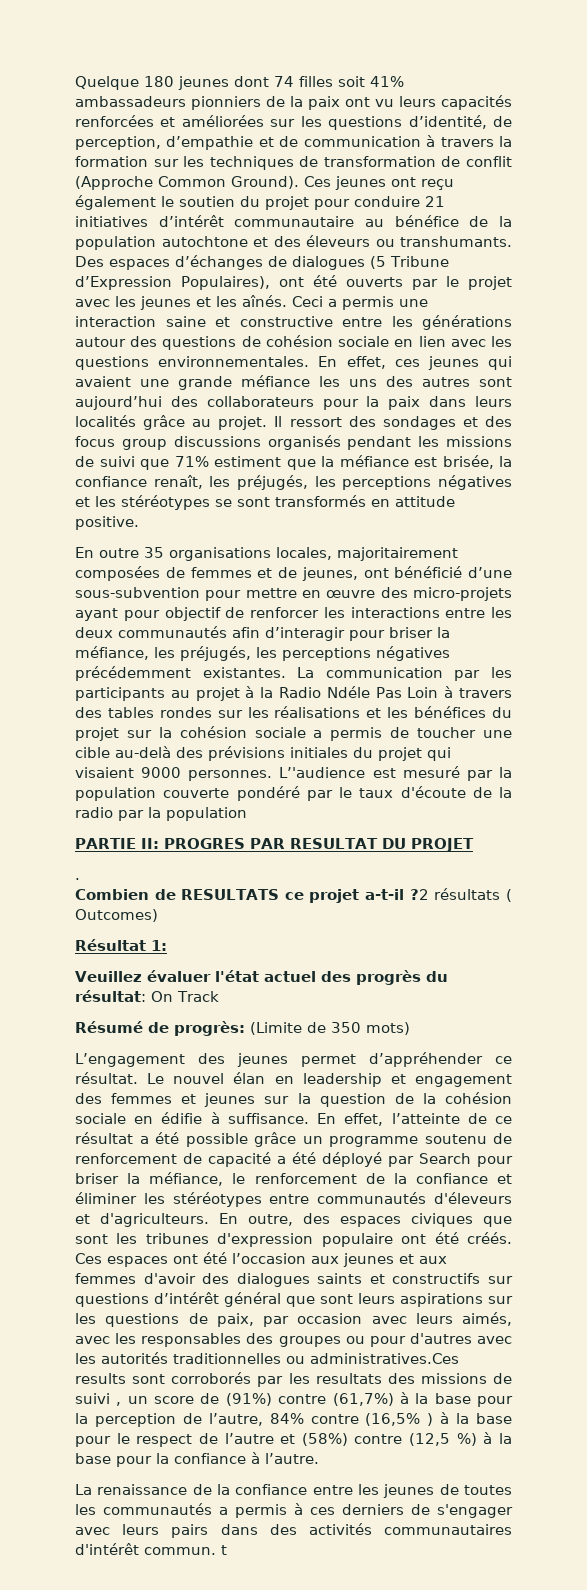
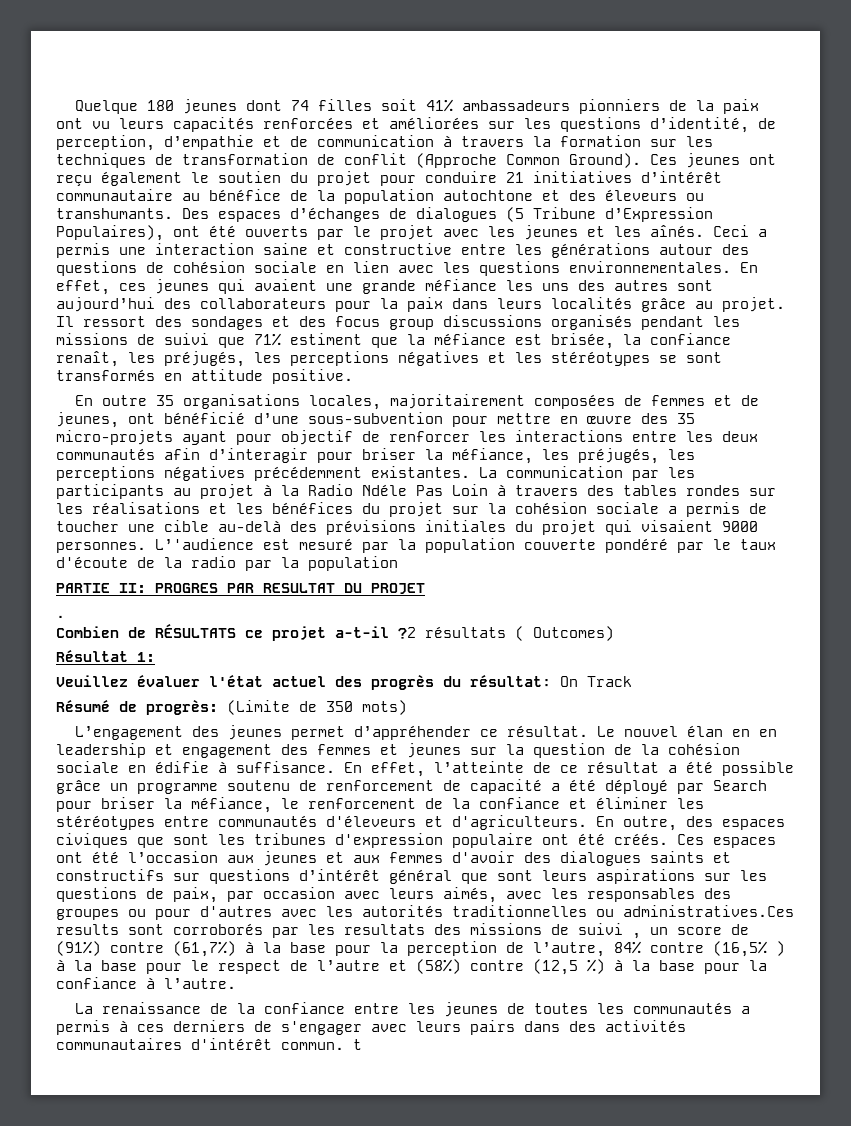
(408, 592) none -> [677,413,695,424] 35
[181,889,280,900] RESULTATS -> [155,624,236,638] RÉSULTATS
(294, 1080) none -> [759,729,778,737] en

